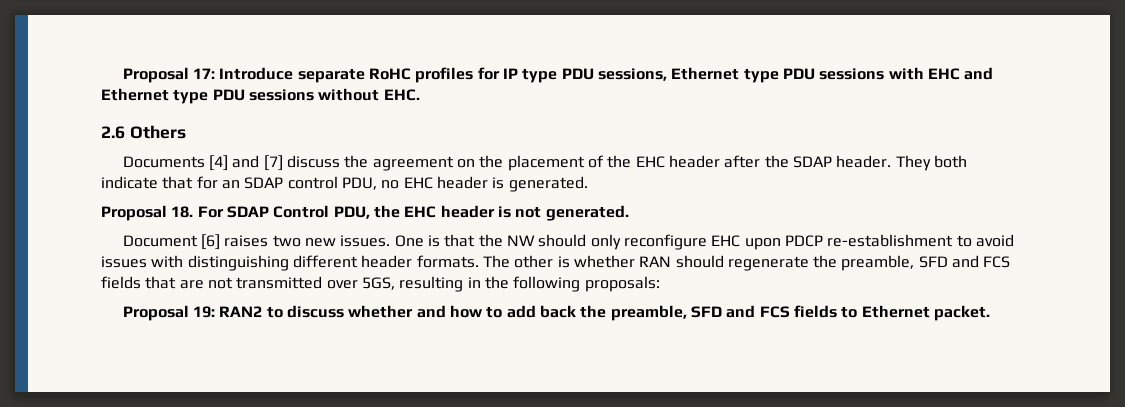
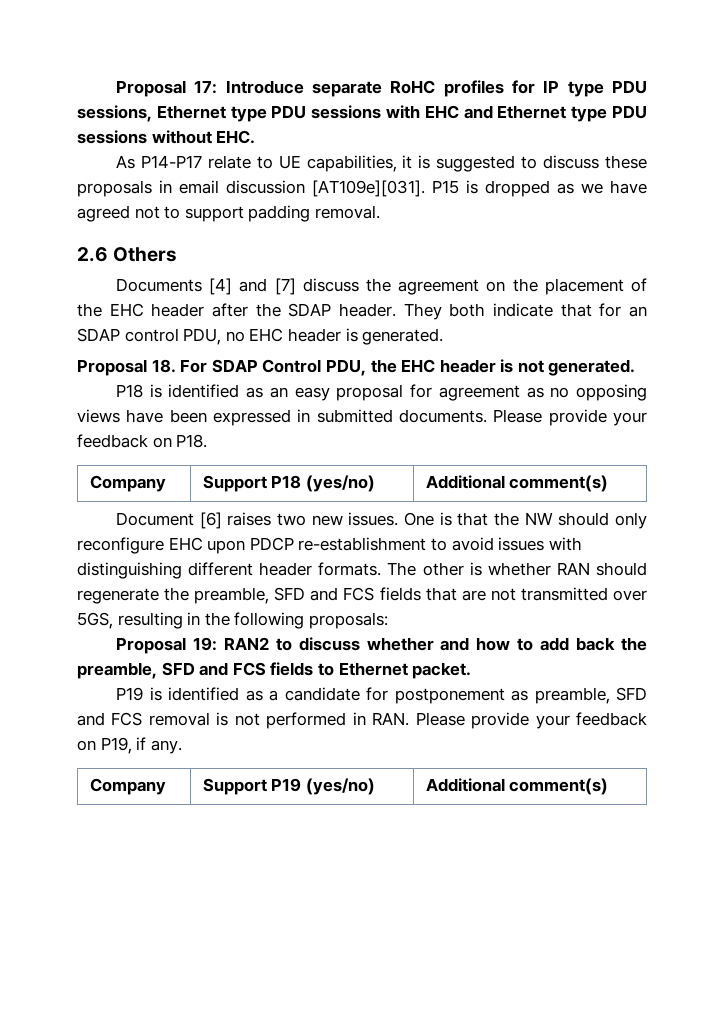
(420, 95) none -> [116,155,648,172] [77,180,647,197] [77,205,380,222] // As P14-P17 relate to UE capabilities, it is suggested to discuss these proposals in email discussion [AT109e][031]. P15 is dropped as we have agreed not to support padding removal.
(629, 213) none -> [116,384,647,401] [77,409,647,426] [77,434,208,448] [89,475,166,492] [202,475,375,492] [425,475,609,492] // P18 is identified as an easy proposal for agreement as no opposing views have been expressed in submitted documents. Please provide your feedback on P18. // Company | Support P18 (yes/no) | Additional comment(s)
(990, 313) none -> [116,687,647,704] [77,712,647,729] [77,737,182,754] [89,778,166,795] [202,778,375,795] [425,778,609,795] // P19 is identified as a candidate for postponement as preamble, SFD and FCS removal is not performed in RAN. Please provide your feedback on P19, if any. // Company | Support P19 (yes/no) | Additional comment(s)

